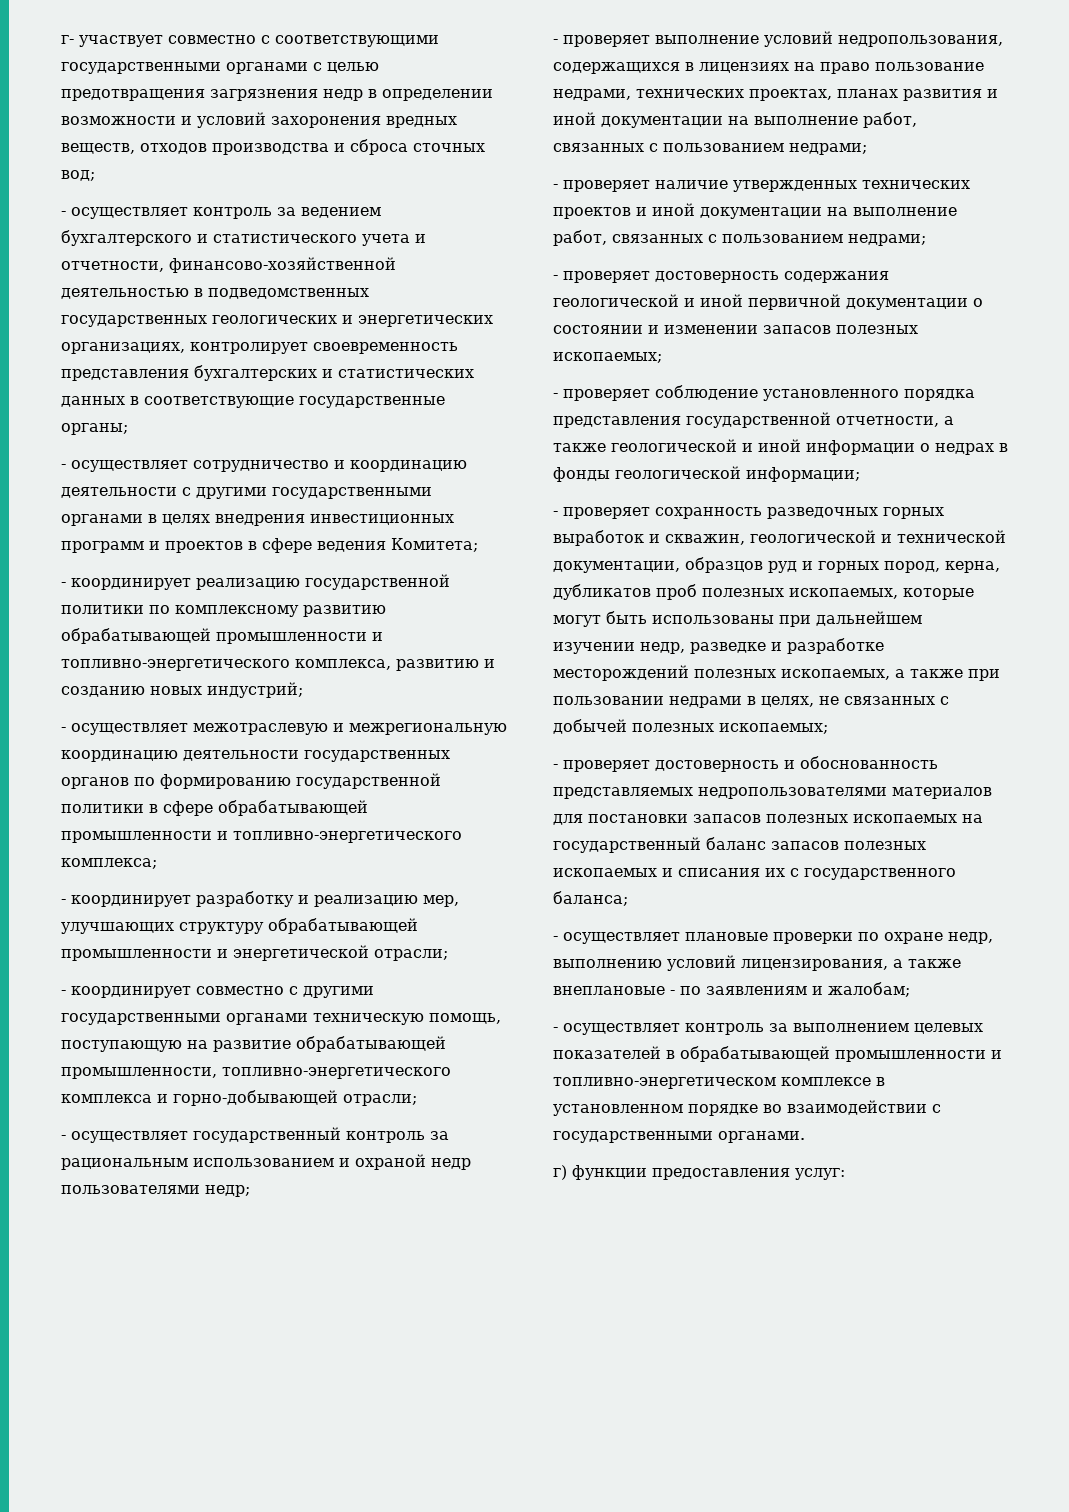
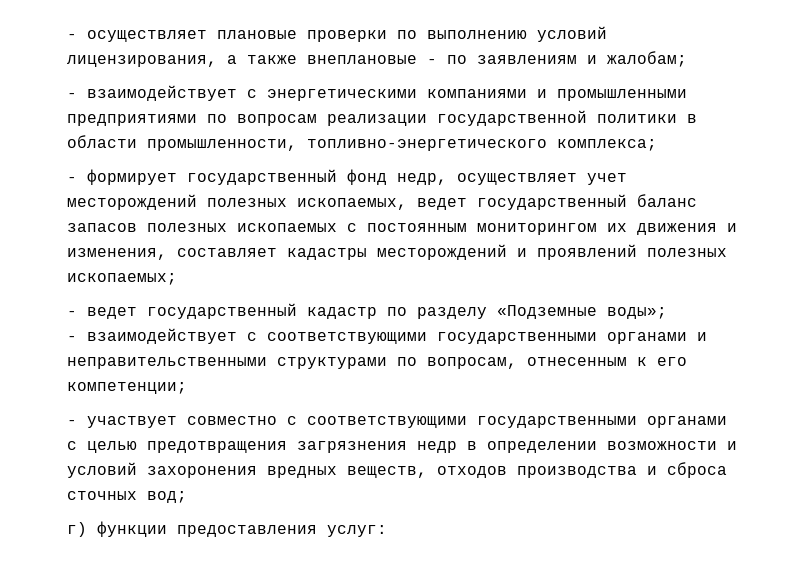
[61,35,74,44] г- -> [67,26,607,42] [67,51,687,67] [67,85,687,101] [67,110,697,126] [67,135,657,151] [67,169,627,185] [67,194,697,210] [67,223,737,235] [67,244,727,260] [67,273,177,285] [67,303,667,319] [67,328,707,344] [67,357,687,369] [67,382,187,394] [67,420,77,425] - осуществляет плановые проверки по выполнению условий лицензирования, а также внеплановые - по заявлениям и жалобам; // - взаимодействует с энергетическими компаниями и промышленными предприятиями по вопросам реализации государственной политики в области промышленности, топливно-энергетического комплекса; // - формирует государственный фонд недр, осуществляет учет месторождений полезных ископаемых, ведет государственный баланс запасов полезных ископаемых с постоянным мониторингом их движения и изменения, составляет кадастры месторождений и проявлений полезных ископаемых; // - ведет государственный кадастр по разделу «Подземные воды»; // - взаимодействует с соответствующими государственными органами и неправительственными структурами по вопросам, отнесенным к его компетенции; // -
[61,207,381,219] [61,230,426,246] [61,257,396,273] [61,288,369,299] [61,315,493,327] [61,342,458,354] [61,365,474,381] [61,396,445,408] [61,423,128,435] [61,460,467,472] [61,487,432,499] [61,514,454,526] [61,538,478,553] [61,574,450,590] [61,605,386,617] [61,628,383,644] [61,659,495,671] [61,682,303,698] [61,723,507,735] [61,750,450,762] [61,773,441,789] [61,800,368,816] [61,831,462,843] [61,858,157,869] [61,891,459,907] [61,918,418,934] [61,945,448,961] [61,986,374,998] [61,1013,501,1025] [61,1036,446,1052] [61,1067,451,1079] [61,1090,417,1106] [61,1127,449,1143] [61,1154,471,1170] [61,1185,250,1197] [553,31,1003,47] [553,62,984,74] [553,89,998,101] [553,112,917,128] [553,143,867,155] [553,180,970,192] [553,203,957,219] [553,230,926,246] [553,271,889,283] [553,294,983,310] [553,325,918,334] [553,352,662,363] [553,385,975,401] [553,412,954,428] [553,439,1008,455] [553,466,860,482] [553,507,944,519] [553,530,1006,546] [553,557,1000,573] [553,584,974,600] [553,611,922,627] [553,638,884,654] [553,665,1000,681] [553,696,949,708] [553,719,828,734] [553,756,938,772] [553,787,992,799] [553,814,983,825] [553,837,926,853] [553,868,956,880] [553,891,628,906] [553,932,993,944] [553,955,961,971] [553,982,910,997] [553,1023,983,1035] [553,1046,1002,1062] [553,1077,885,1089] [553,1100,941,1116] [553,1131,805,1143] // - осуществляет контроль за ведением бухгалтерского и статистического учета и отчетности, финансово-хозяйственной деятельностью в подведомственных государственных геологических и энергетических организациях, контролирует своевременность представления бухгалтерских и статистических данных в соответствующие государственные органы; // - осуществляет сотрудничество и координацию деятельности с другими государственными органами в целях внедрения инвестиционных программ и проектов в сфере ведения Комитета; // - координирует реализацию государственной политики по комплексному развитию обрабатывающей промышленности и топливно-энергетического комплекса, развитию и созданию новых индустрий; // - осуществляет межотраслевую и межрегиональную координацию деятельности государственных органов по формированию государственной политики в сфере обрабатывающей промышленности и топливно-энергетического комплекса; // - координирует разработку и реализацию мер, улучшающих структуру обрабатывающей промышленности и энергетической отрасли; // - координирует совместно с другими государственными органами техническую помощь, поступающую на развитие обрабатывающей промышленности, топливно-энергетического комплекса и горно-добывающей отрасли; // - осуществляет государственный контроль за рациональным использованием и охраной недр пользователями недр; // - проверяет выполнение условий недропользования, содержащихся в лицензиях на право пользование недрами, технических проектах, планах развития и иной документации на выполнение работ, связанных с пользованием недрами; // - проверяет наличие утвержденных технических проектов и иной документации на выполнение работ, связанных с пользованием недрами; // - проверяет достоверность содержания геологической и иной первичной документации о состоянии и изменении запасов полезных ископаемых; // - проверяет соблюдение установленного порядка представления государственной отчетности, а также геологической и иной информации о недрах в фонды геологической информации; // - проверяет сохранность разведочных горных выработок и скважин, геологической и технической документации, образцов руд и горных пород, керна, дубликатов проб полезных ископаемых, которые могут быть использованы при дальнейшем изучении недр, разведке и разработке месторождений полезных ископаемых, а также при пользовании недрами в целях, не связанных с добычей полезных ископаемых; // - проверяет достоверность и обоснованность представляемых недропользователями материалов для постановки запасов полезных ископаемых на государственный баланс запасов полезных ископаемых и списания их с государственного баланса; // - осуществляет плановые проверки по охране недр, выполнению условий лицензирования, а также внеплановые - по заявлениям и жалобам; // - осуществляет контроль за выполнением целевых показателей в обрабатывающей промышленности и топливно-энергетическом комплексе в установленном порядке во взаимодействии с государственными органами. -> (187, 497) none

